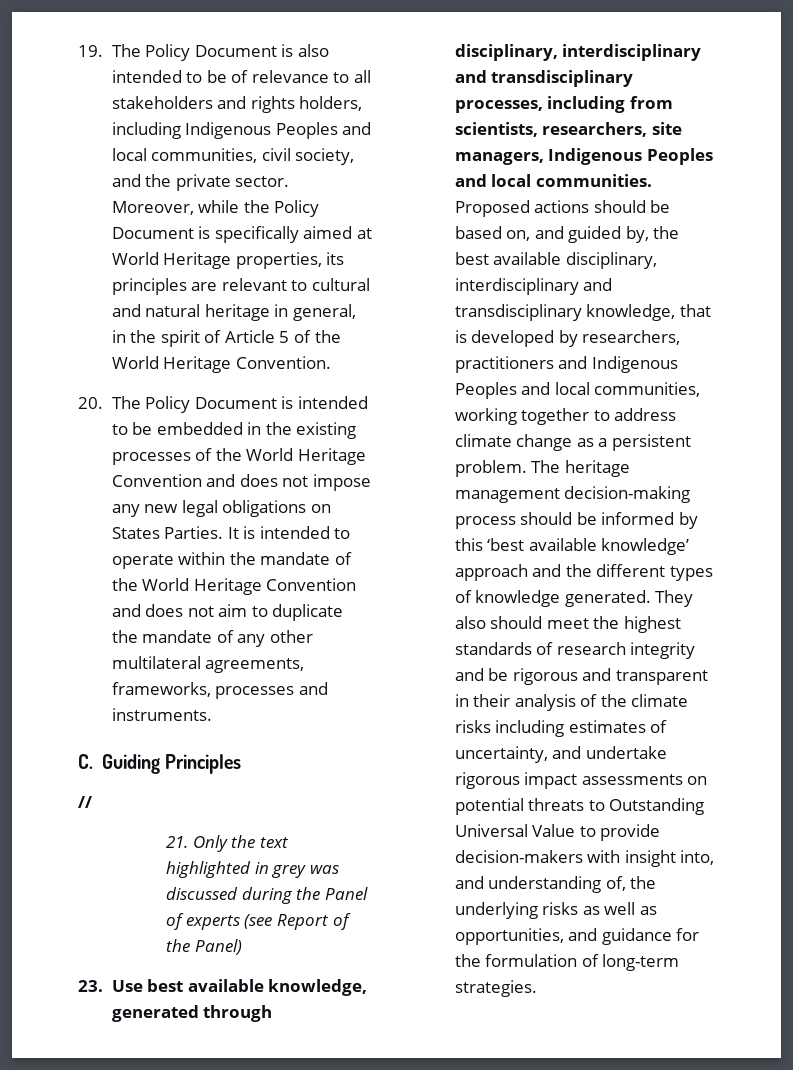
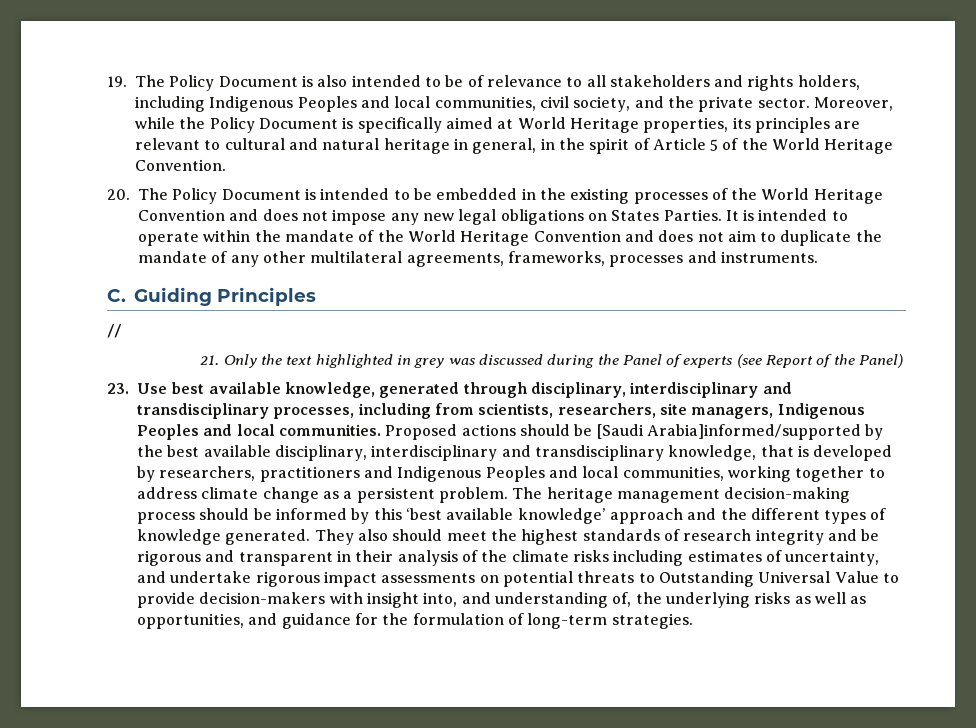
[454,226,649,243] based on, and guided by, -> [596,424,884,440] [Saudi Arabia]informed/supported by

